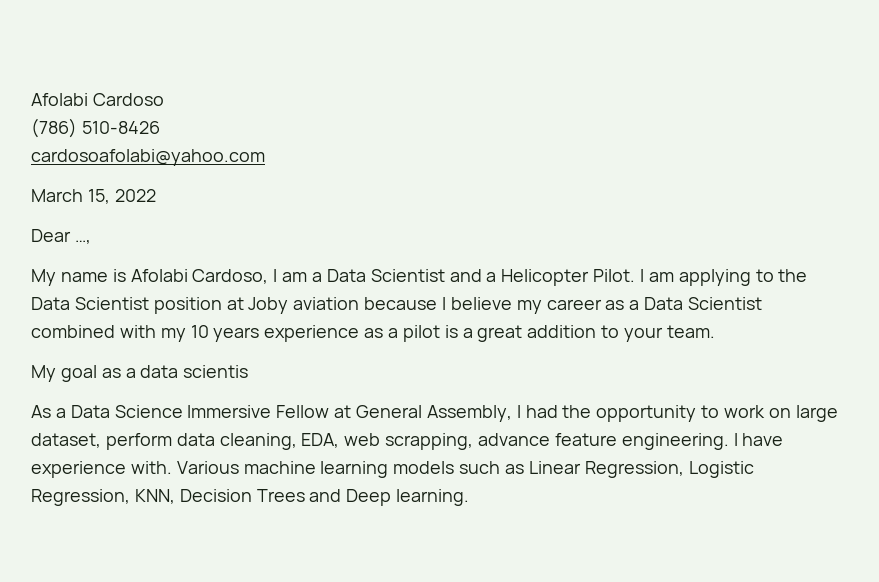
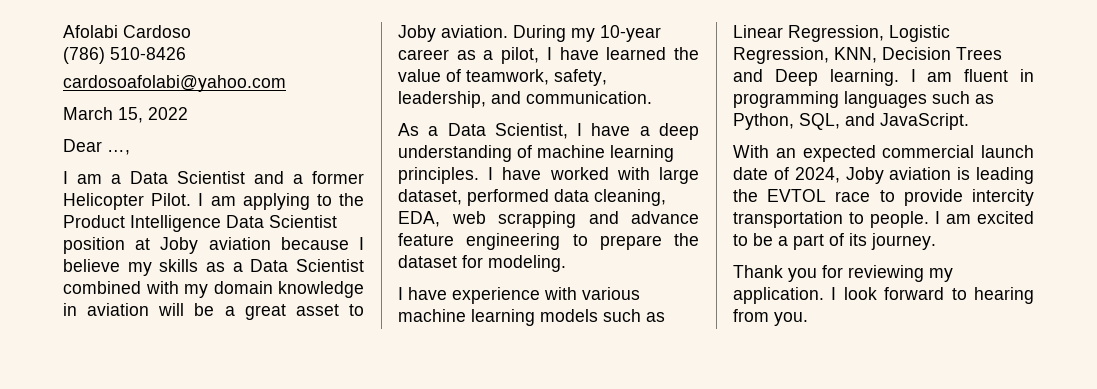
[31,269,269,286] My name is Afolabi Cardoso, -> (130, 152) none
(497, 277) none -> [312,171,364,184] former
(808, 275) none -> [63,215,221,232] Product Intelligence
[546,299,602,310] career -> [159,259,199,272] skills
[190,325,715,342] [31,365,249,382] [31,405,791,422] 10 years experience as a pilot is a great addition to your team. // My goal as a data scientis // As a Data Science Immersive Fellow at General Assembly, I had the opportunity to work on -> [213,281,364,298] [63,303,364,320] [398,25,661,42] [398,47,699,64] [398,69,607,86] [398,91,652,108] [398,123,699,140] [398,145,674,162] [398,167,650,184] domain knowledge in aviation will be a great asset to Joby aviation. During my 10-year career as a pilot, I have learned the value of teamwork, safety, leadership, and communication. // As a Data Scientist, I have a deep understanding of machine learning principles. I have worked with
[105,433,172,450] perform -> [467,189,549,206] performed
[385,433,729,450] scrapping, advance feature engineering. -> [498,211,699,228] [398,233,699,250] [398,255,566,272] scrapping and advance feature engineering to prepare the dataset for modeling. //
[130,461,239,474] with. Various -> [544,287,640,300] with various
(470, 497) none -> [910,69,1034,82] [733,91,994,108] [733,113,969,130] [733,145,1034,162] [733,167,1034,184] [733,189,1034,206] [733,211,1034,228] [733,233,936,250] [733,265,953,282] [733,287,1034,304] [733,309,808,326] I am fluent in programming languages such as Python, SQL, and JavaScript. // With an expected commercial launch date of 2024, Joby aviation is leading the EVTOL race to provide intercity transportation to people. I am excited to be a part of its journey. // Thank you for reviewing my application. I look forward to hearing from you.

